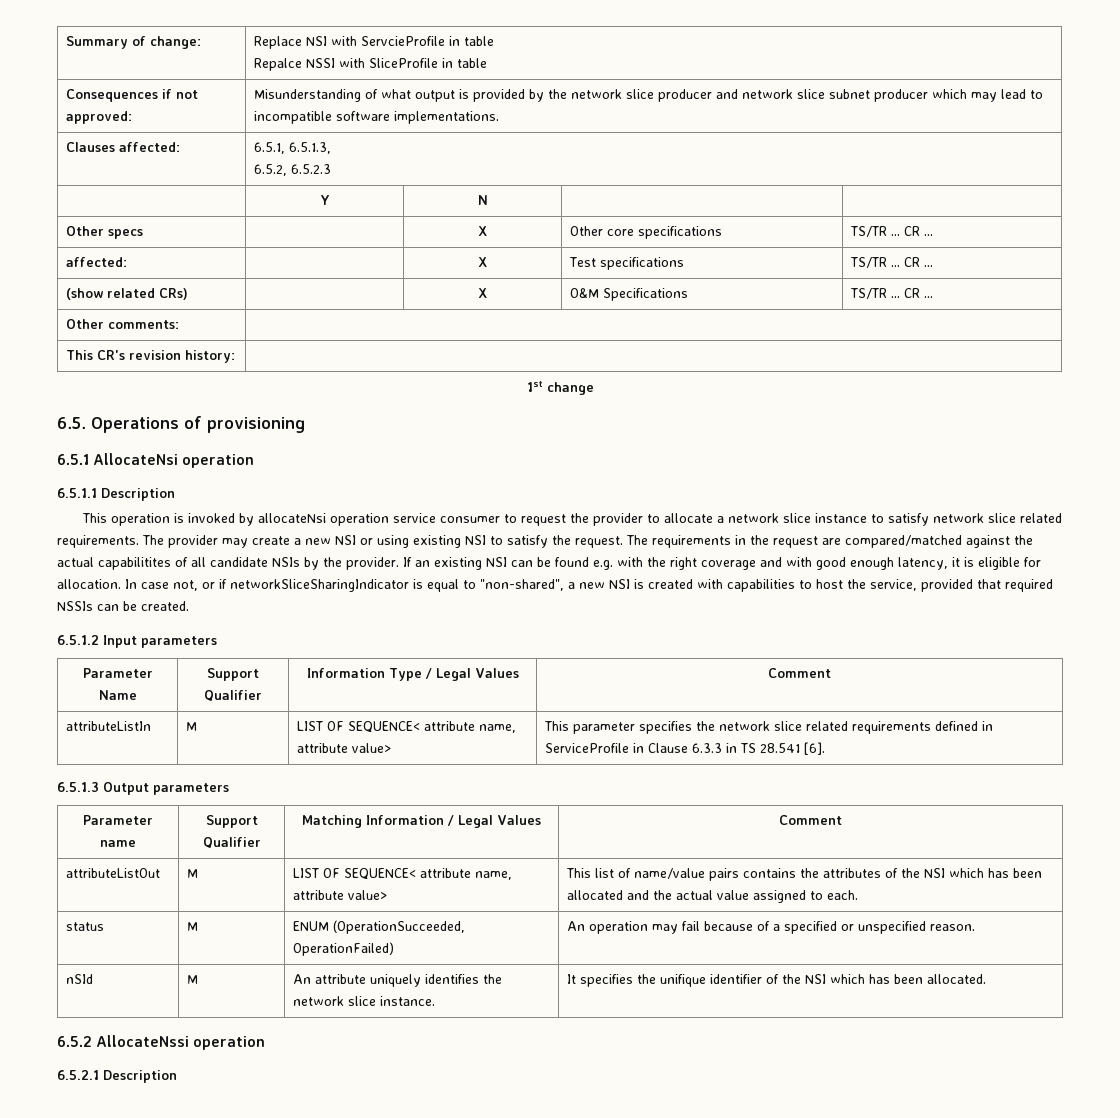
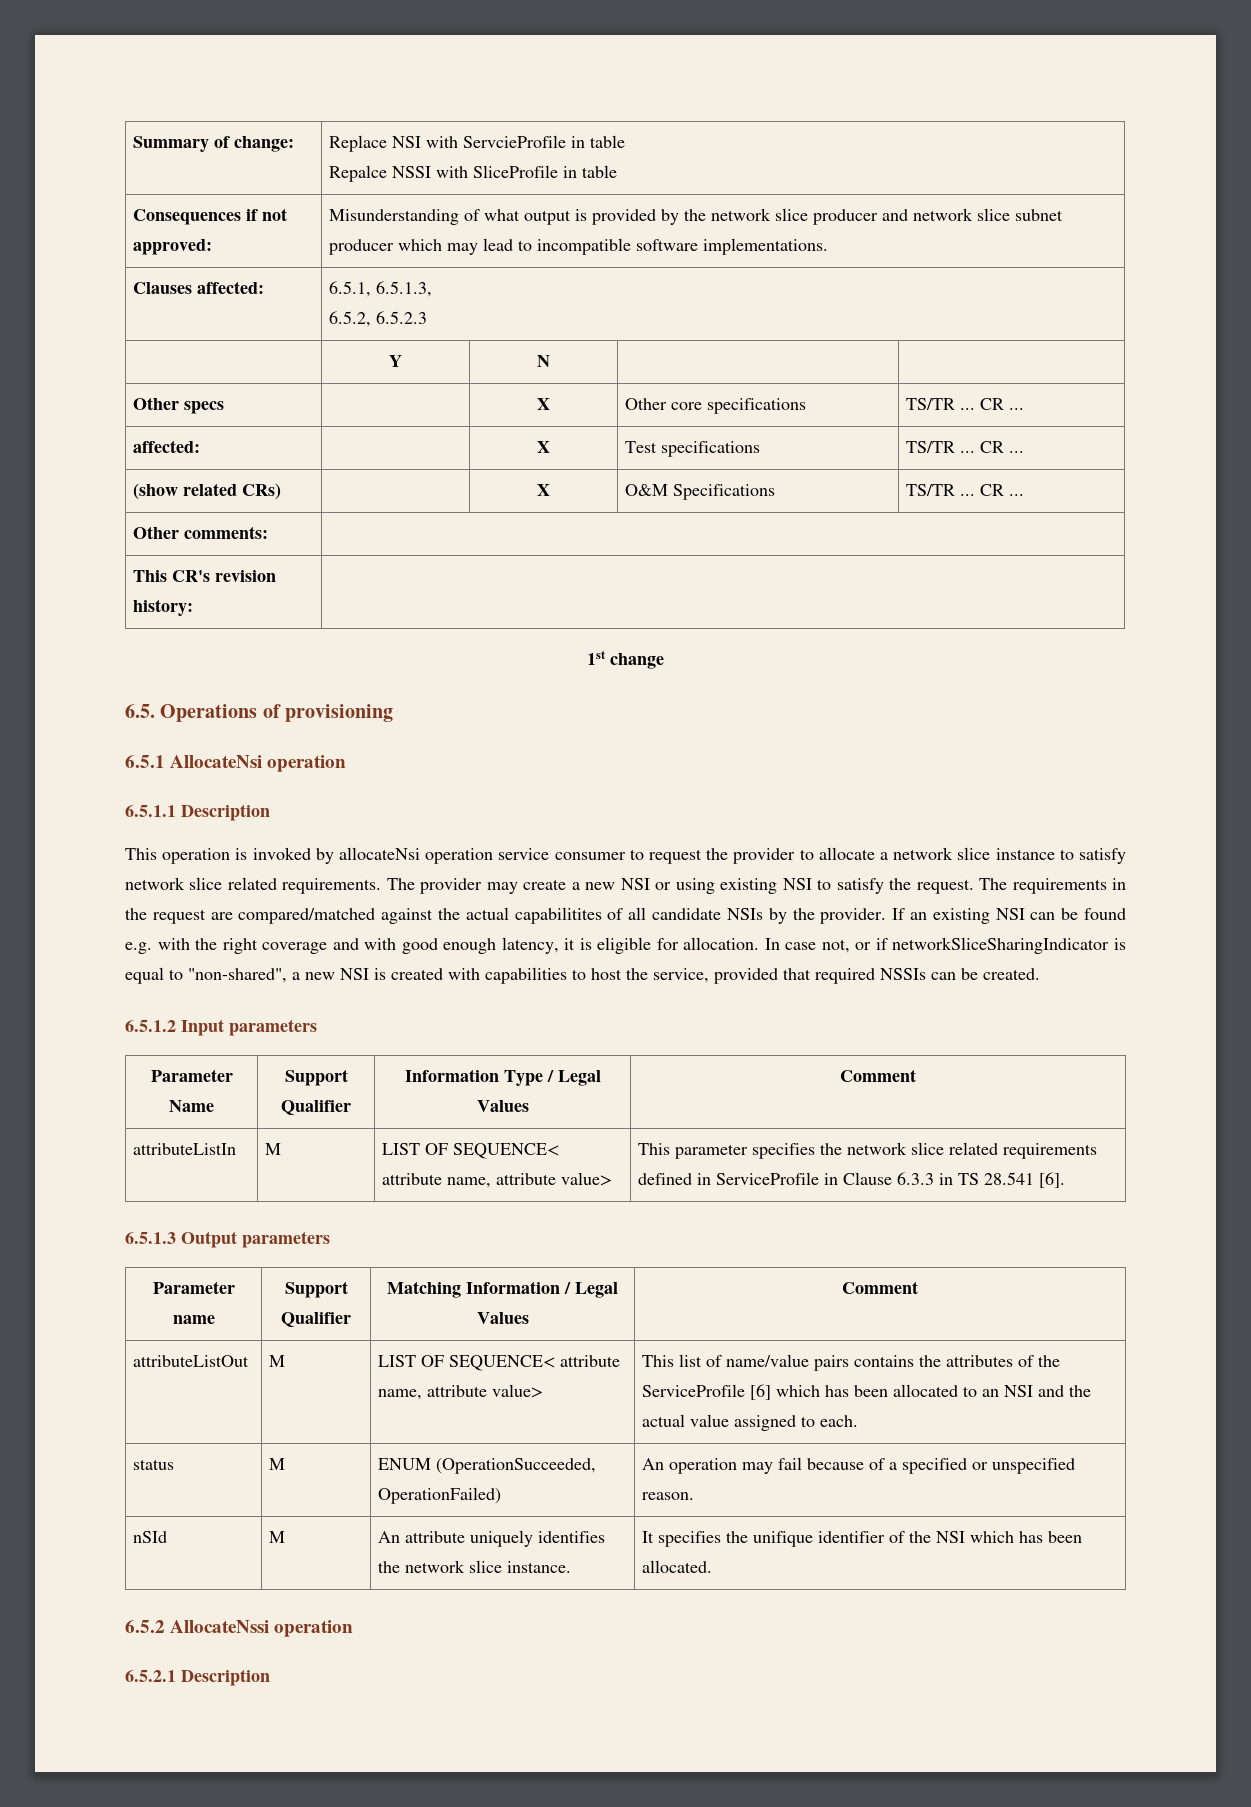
[923,868,945,878] NSI -> [642,1384,772,1400] ServiceProfile [6]
(623, 895) none -> [963,1385,1034,1397] to an NSI

